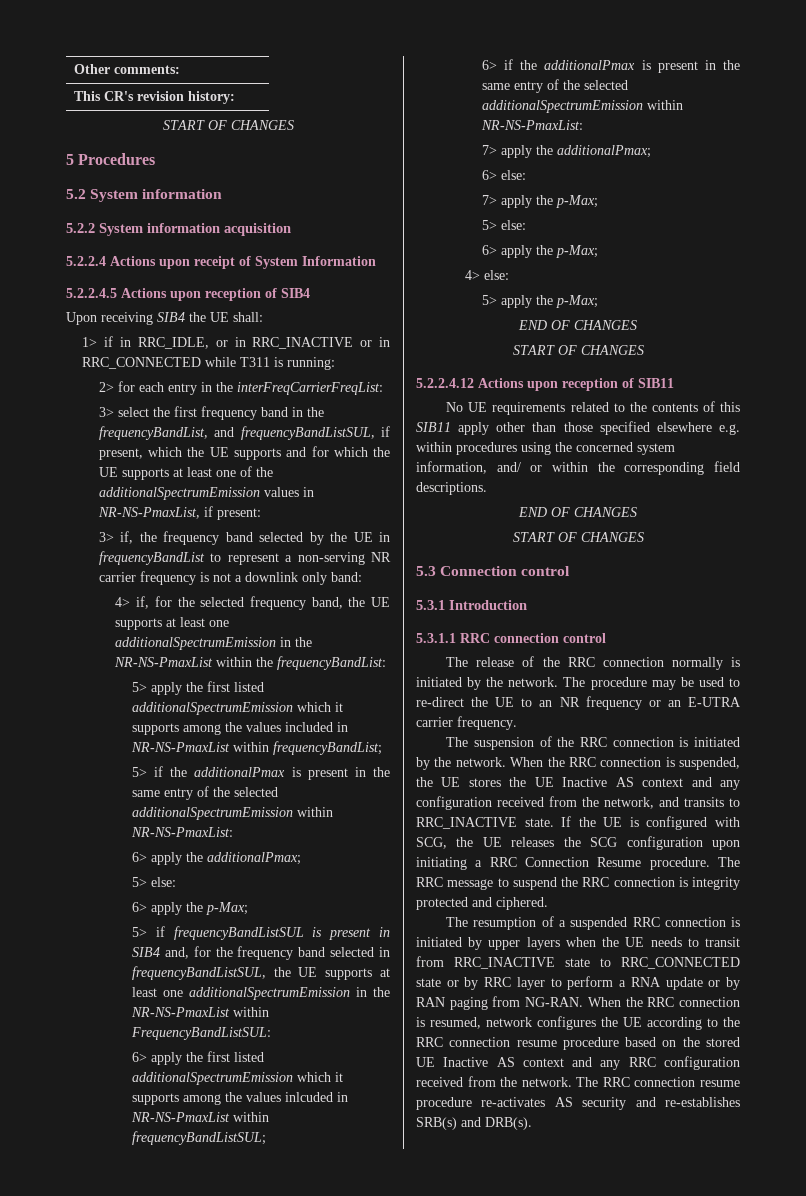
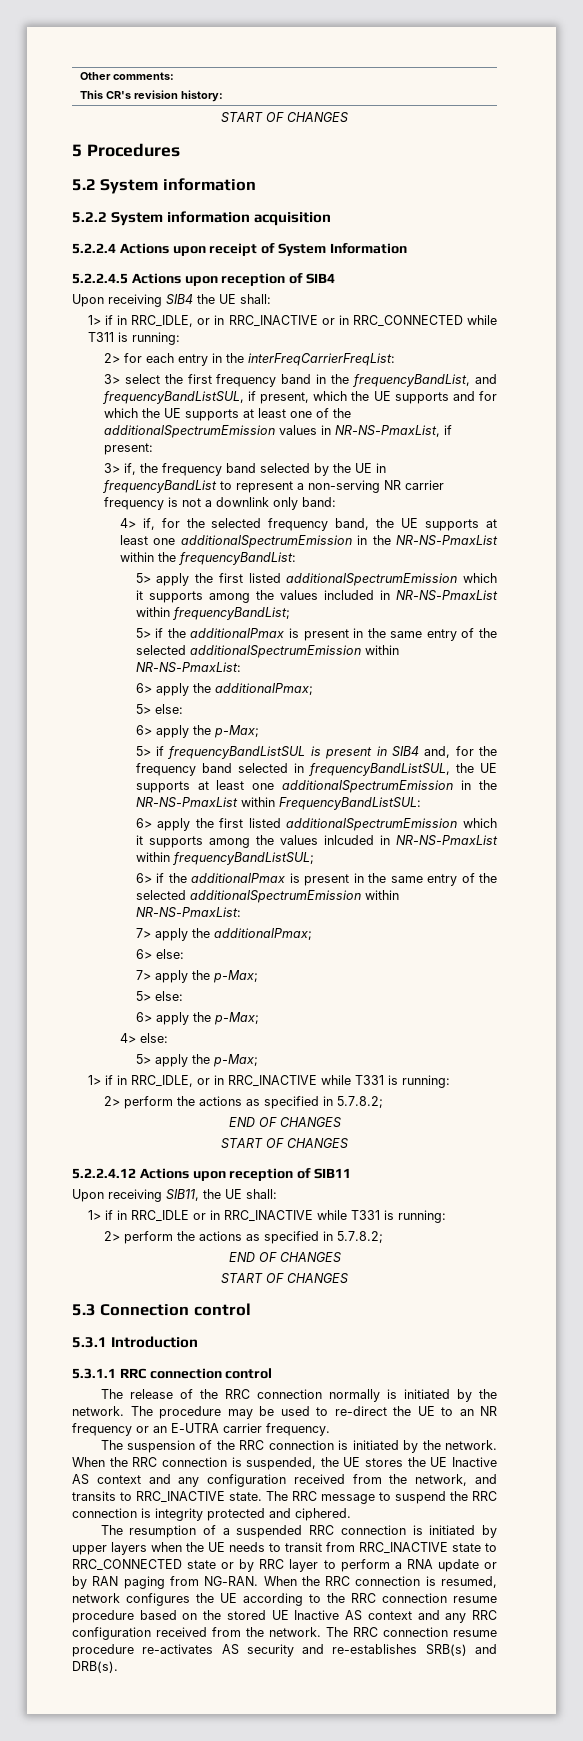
(598, 301) none -> [87,1075,450,1088] [103,1096,383,1109] // 1> if in RRC_IDLE, or in RRC_INACTIVE while T331 is running: // 2> perform the actions as specified in 5.7.8.2;
[446,401,740,415] [416,421,740,435] [416,442,675,455] [416,461,740,475] [416,482,487,495] No UE requirements related to the contents of this SIB11 apply other than those specified elsewhere e.g. within procedures using the concerned system information, and/ or within the corresponding field descriptions. -> [72,1189,277,1202] [87,1210,446,1223] [103,1231,383,1244] Upon receiving SIB11, the UE shall: // 1> if in RRC_IDLE or in RRC_INACTIVE while T331 is running: // 2> perform the actions as specified in 5.7.8.2;
[561,816,740,830] [416,836,740,850] [416,857,710,870] If the UE is configured with SCG, the UE releases the SCG configuration upon initiating a RRC Connection Resume procedure. -> (262, 1496) none

